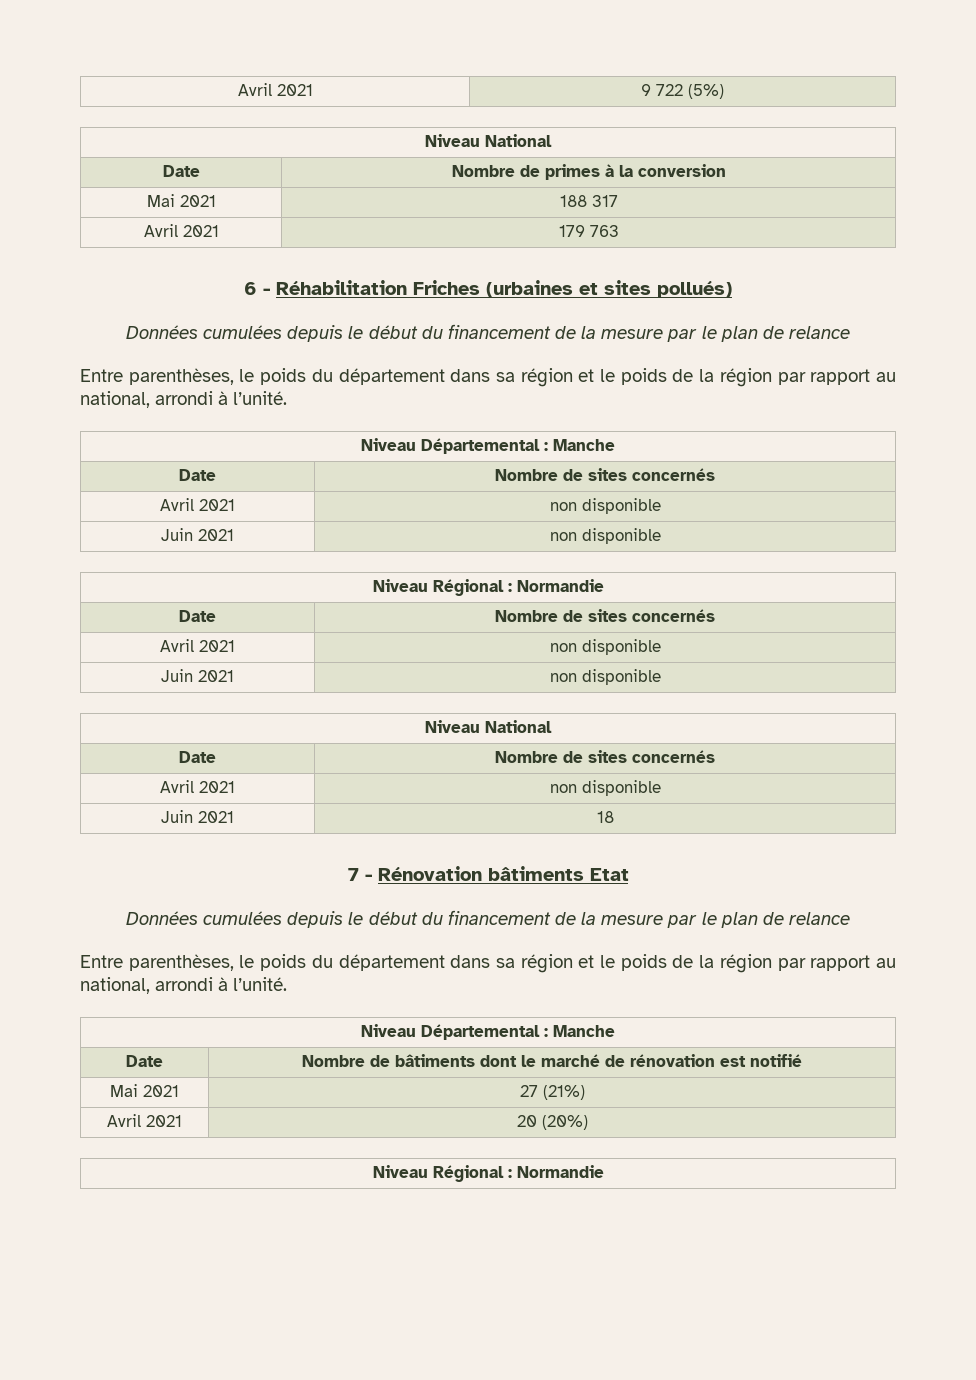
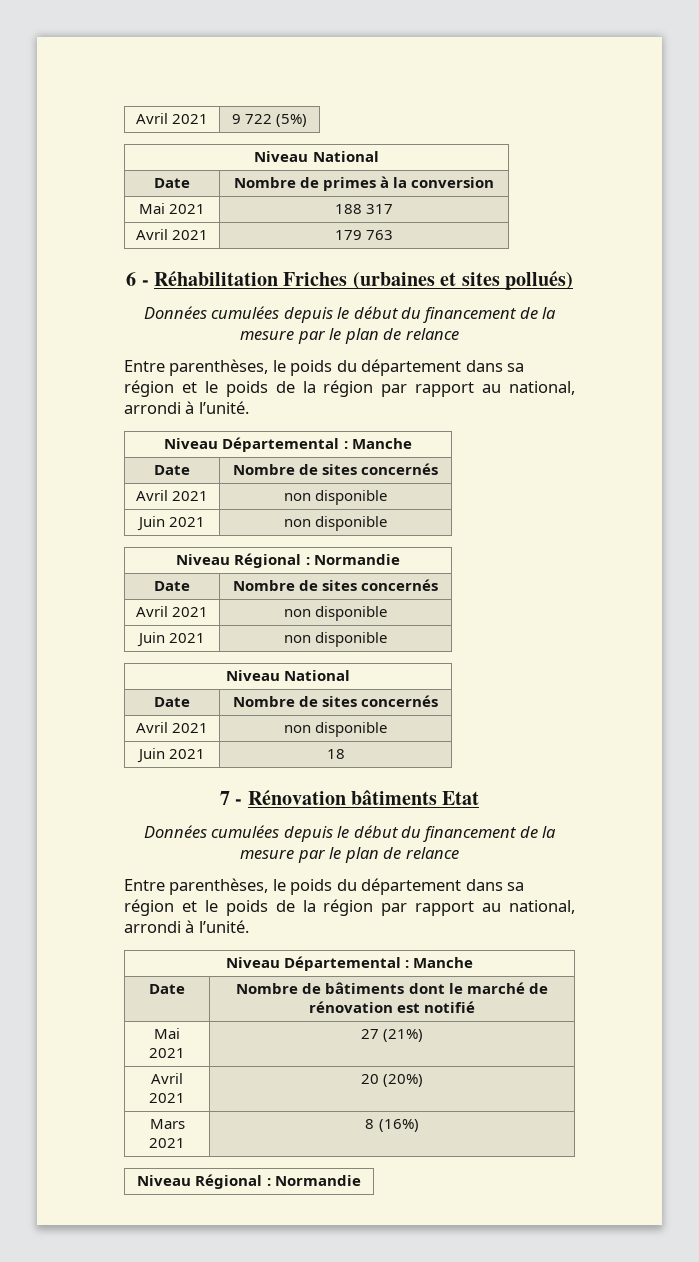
(588, 1122) none -> [149,1119,185,1129] [149,1138,185,1148] [365,1119,419,1132] // Mars 2021 | 8 (16%)

